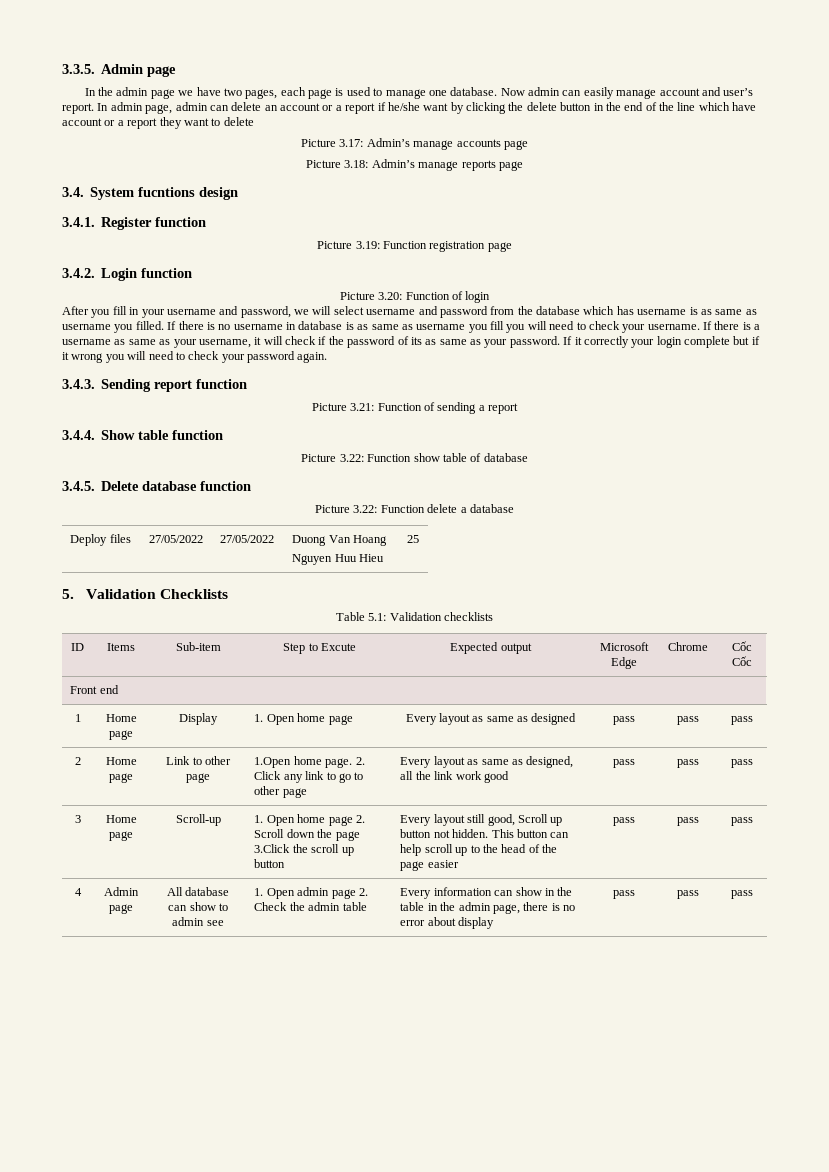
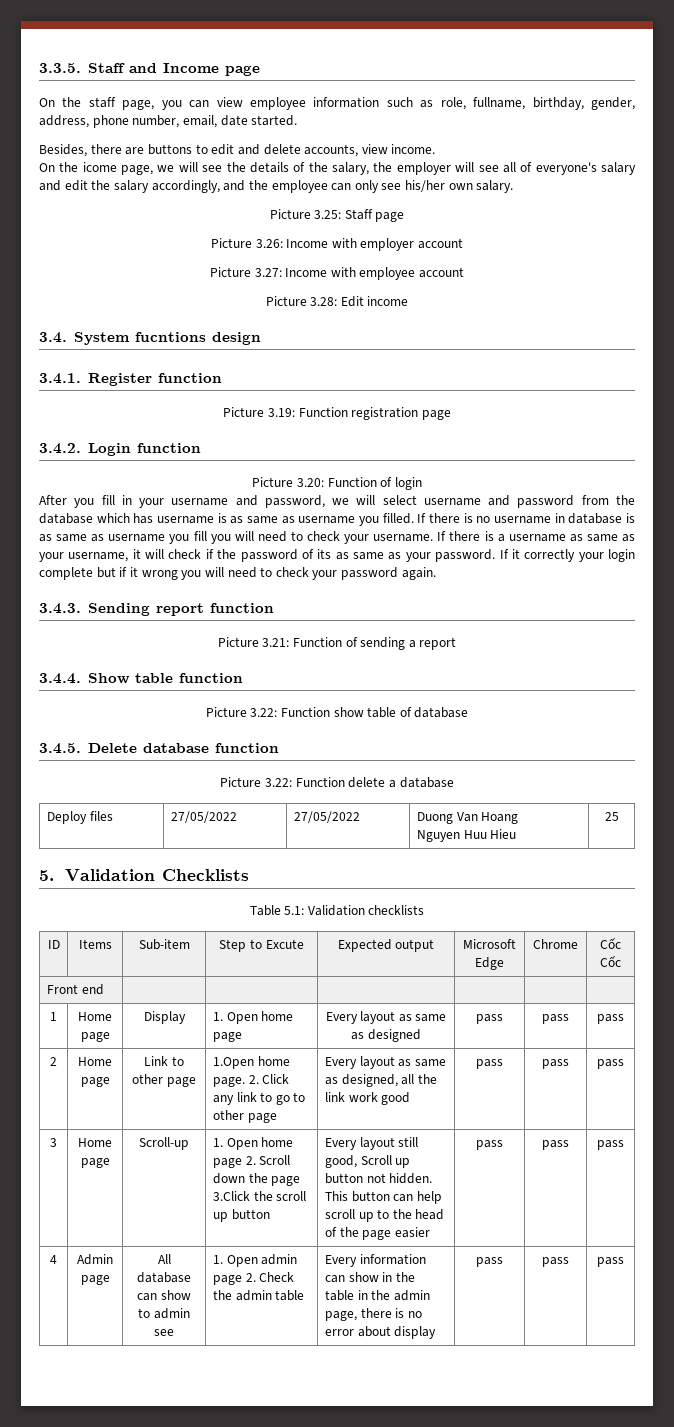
[101,64,177,77] [84,87,754,99] [62,102,757,114] [62,117,254,129] [301,138,528,150] [306,159,523,171] Admin page // In the admin page we have two pages, each page is used to manage one database. Now admin can easily manage account and user’s report. In admin page, admin can delete an account or a report if he/she want by clicking the delete button in the end of the line which have account or a report they want to delete // Picture 3.17: Admin’s manage accounts page // Picture 3.18: Admin’s manage reports page -> [87,63,260,76] [39,97,636,110] [39,115,298,128] [39,144,436,157] [39,162,636,175] [39,180,514,193] [269,209,405,222] [210,238,464,251] [209,267,465,280] [265,296,409,307] Staff and Income page // On the staff page, you can view employee information such as role, fullname, birthday, gender, address, phone number, email, date started. // Besides, there are buttons to edit and delete accounts, view income. // On the icome page, we will see the details of the salary, the employer will see all of everyone's salary and edit the salary accordingly, and the employee can only see his/her own salary. // Picture 3.25: Staff page // Picture 3.26: Income with employer account // Picture 3.27: Income with employee account // Picture 3.28: Edit income

